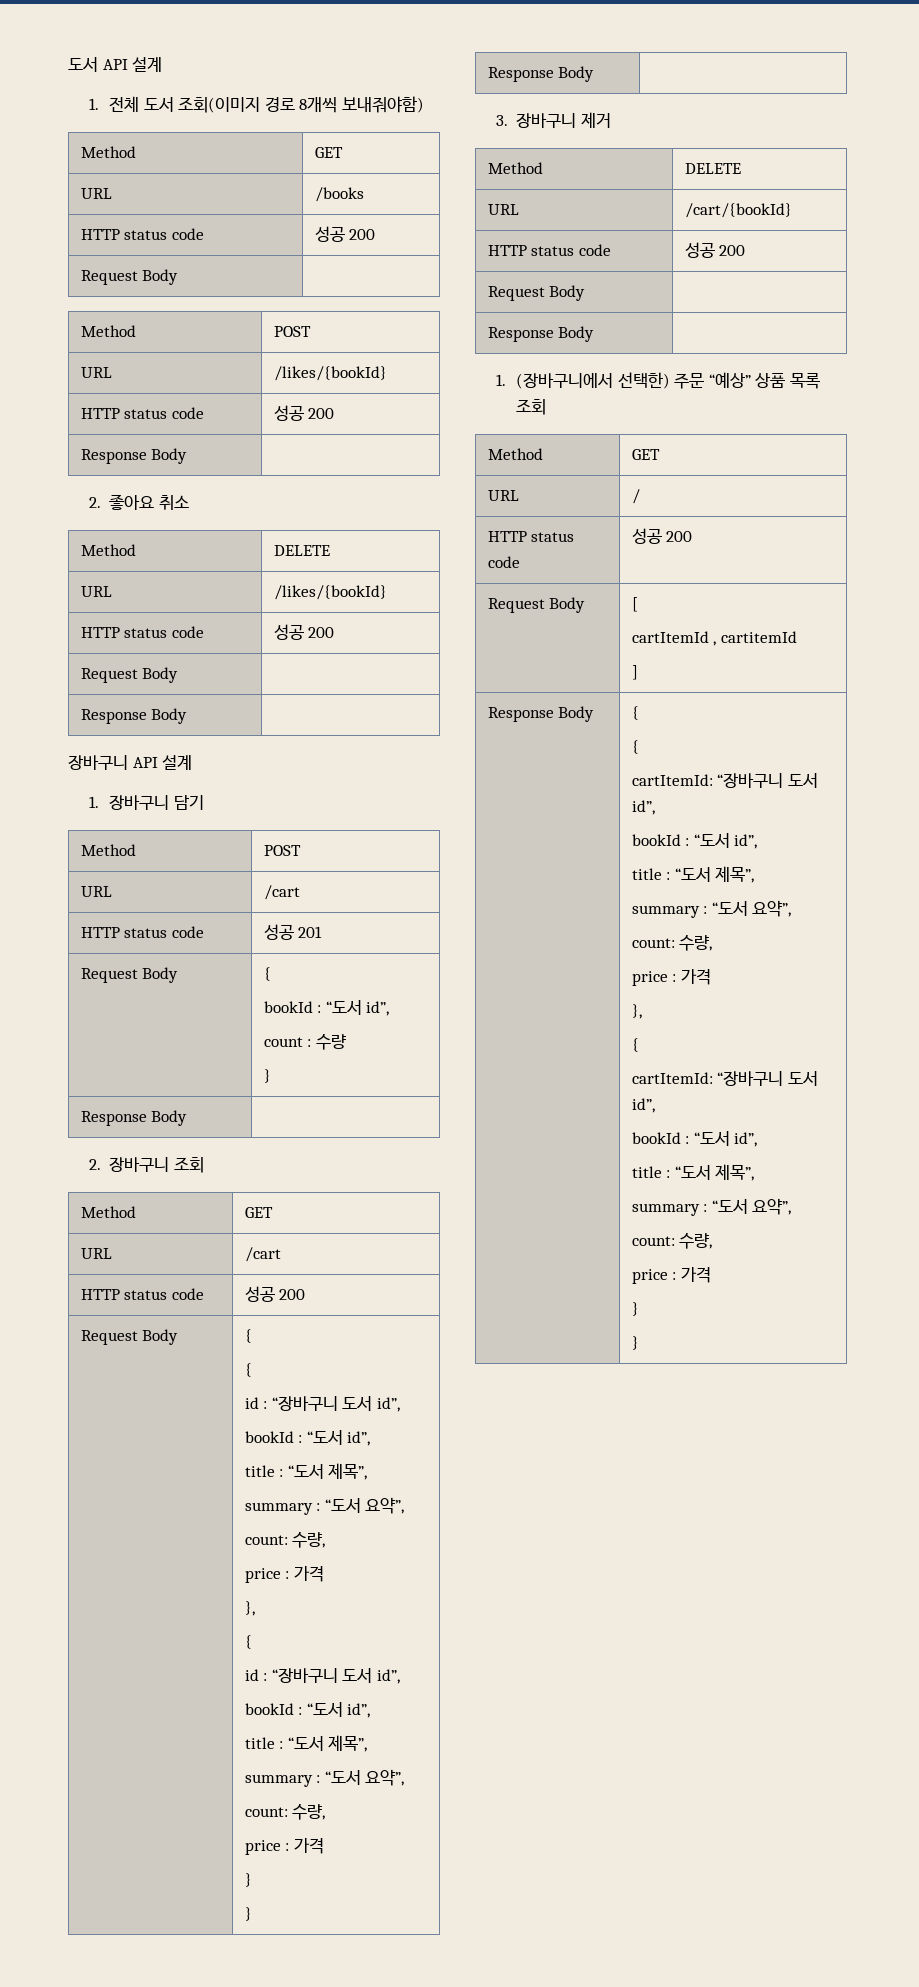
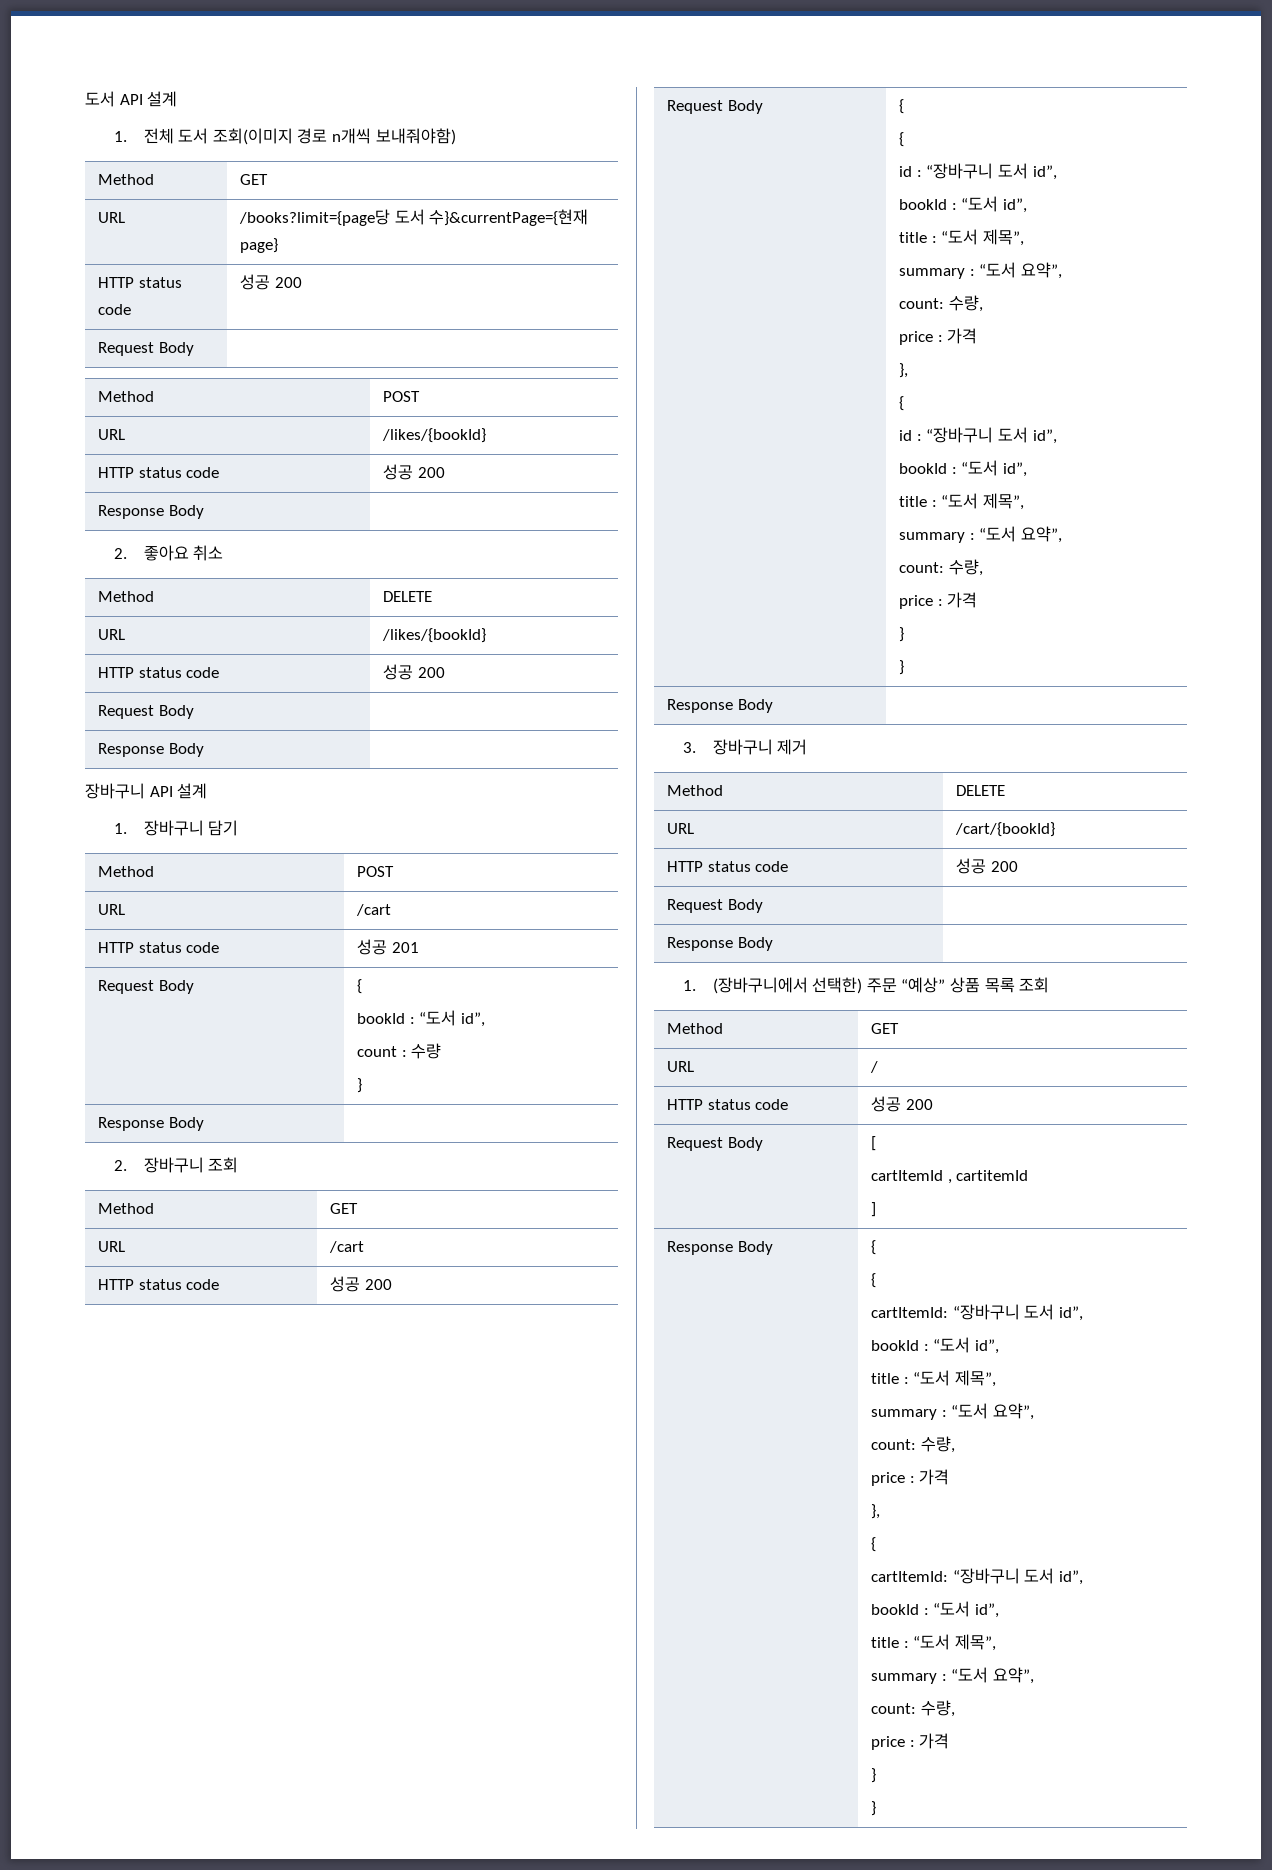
[299,97,338,113] 8개씩 -> [331,128,371,144] n개씩
[314,187,364,202] /books -> [239,209,589,226] [240,238,279,253] /books?limit={page당 도서 수}&currentPage={현재 page}

